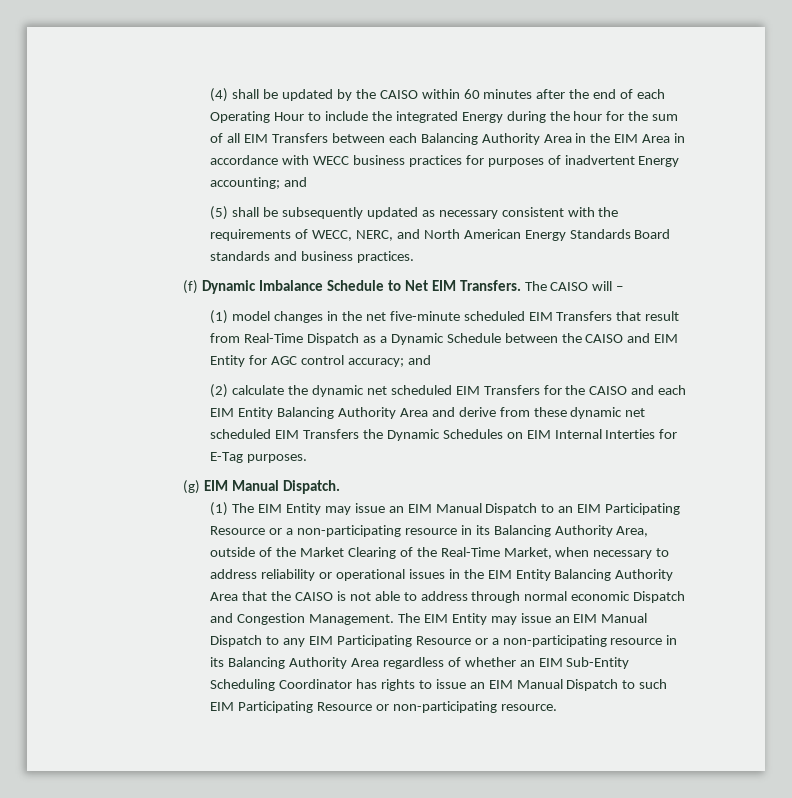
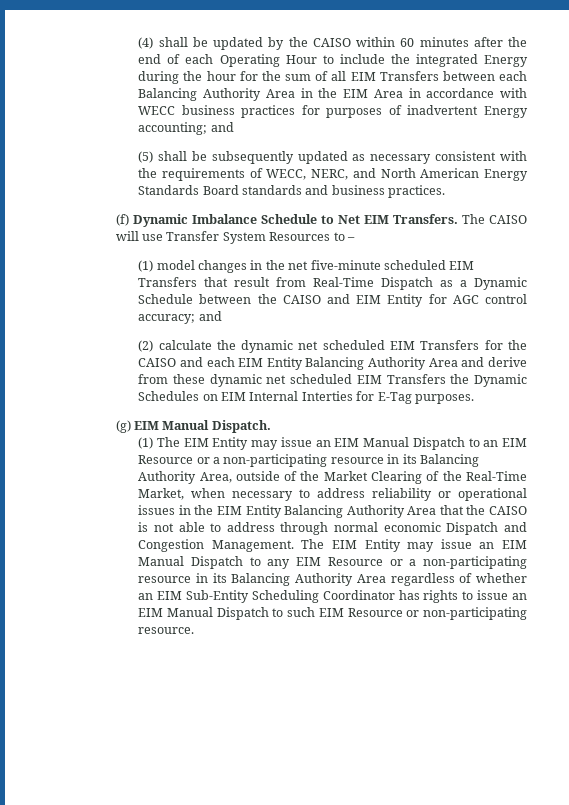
(613, 286) none -> [142,231,345,244] use Transfer System Resources to
[605,503,681,515] Participating -> (528, 442) none
[336,635,412,647] Participating -> (322, 561) none
[238,701,314,713] Participating -> (344, 612) none

